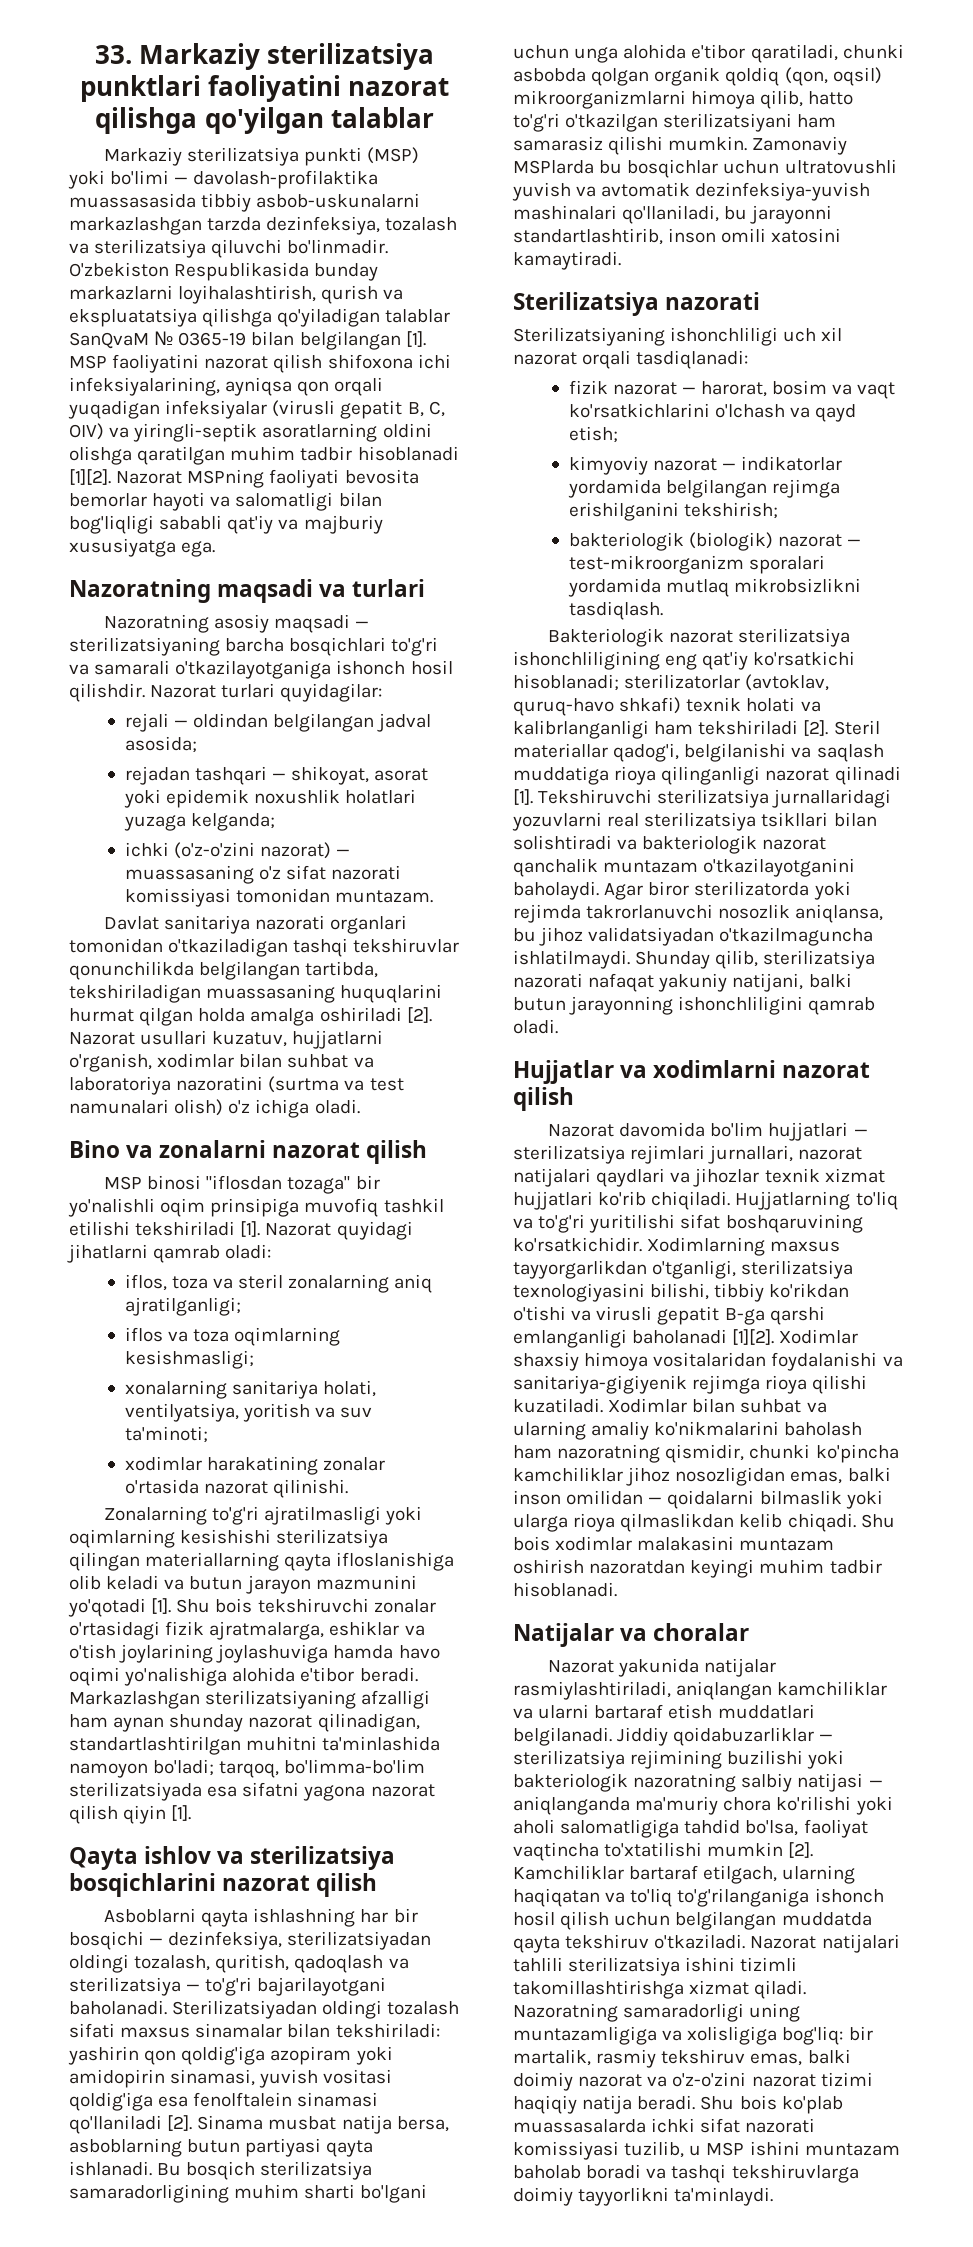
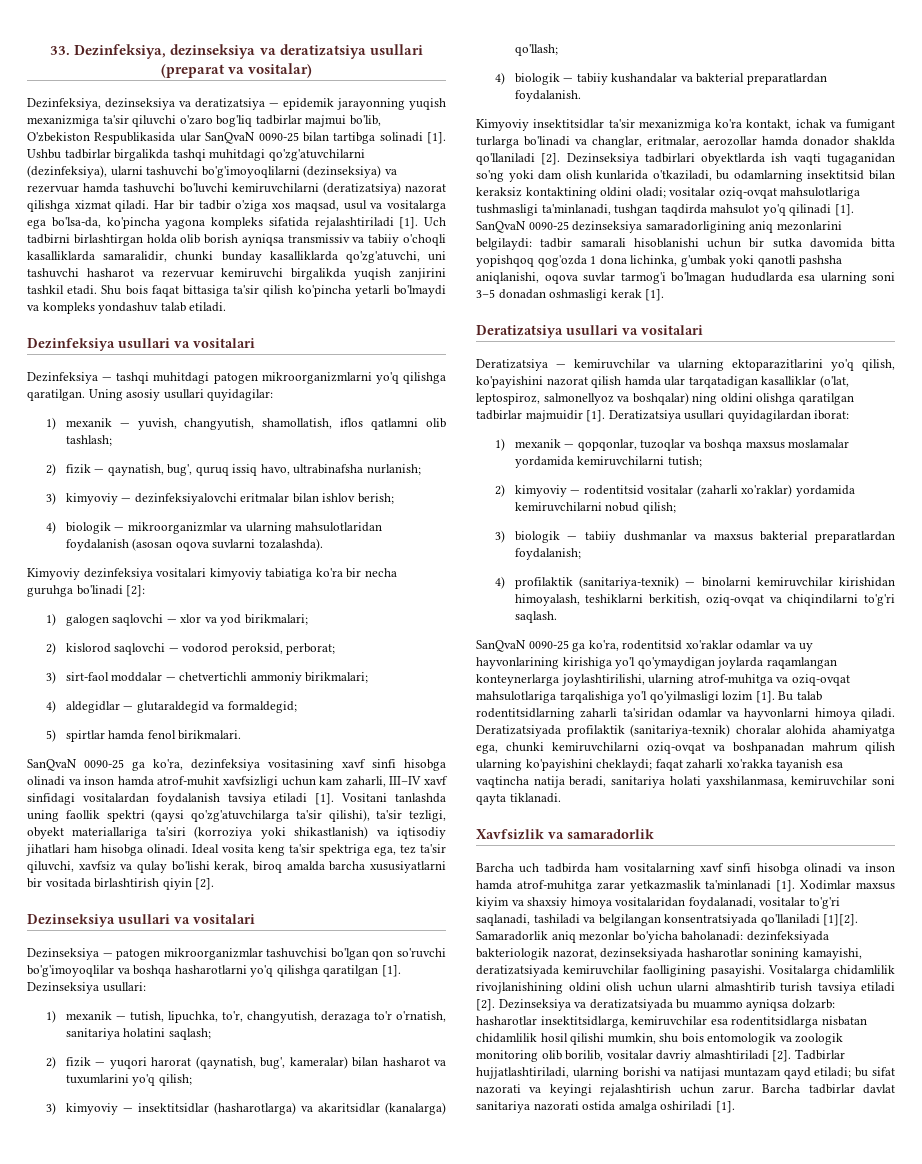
[139,43,435,70] [79,75,450,102] [95,107,434,134] [104,147,420,166] [68,170,379,189] [69,193,421,212] [69,216,458,235] [69,239,389,258] [69,262,379,281] [69,285,404,304] [69,308,451,327] [69,331,426,350] [69,354,451,373] [69,377,384,396] [68,400,445,419] [69,423,432,442] [69,446,459,465] [69,469,419,488] [69,492,382,511] [69,515,383,534] [69,538,216,557] [69,579,426,603] [104,614,370,633] [69,637,439,656] [69,660,453,679] [69,683,383,702] [124,713,432,732] [124,736,197,753] [124,766,429,785] [123,789,417,808] [123,813,275,831] [124,842,351,859] [124,865,402,884] [124,888,433,907] [104,915,408,934] [69,938,460,957] [69,961,379,980] [69,984,443,1003] [69,1007,432,1026] [69,1030,384,1049] [69,1053,374,1072] [69,1076,404,1095] [69,1099,360,1118] [69,1140,428,1164] [104,1175,380,1194] [68,1198,444,1217] [69,1221,413,1240] [67,1244,272,1263] [124,1274,433,1293] [124,1297,241,1316] [124,1327,341,1346] [124,1350,254,1369] [124,1380,376,1399] [124,1403,373,1422] [124,1426,208,1443] [124,1456,385,1475] [124,1479,348,1498] [104,1506,423,1525] [69,1529,389,1548] [69,1552,455,1571] [69,1575,417,1594] [68,1598,436,1617] [69,1621,425,1640] [69,1644,440,1663] [69,1667,418,1686] [69,1690,431,1709] [69,1713,420,1732] [69,1736,441,1755] [69,1759,426,1778] [69,1782,435,1801] [69,1805,192,1824] [69,1846,396,1870] [69,1873,378,1897] [104,1908,418,1927] [69,1931,432,1950] [69,1954,409,1973] [69,1977,387,1996] [69,2000,460,2019] [69,2023,440,2038] [68,2046,393,2065] [69,2069,393,2088] [69,2092,379,2111] [69,2115,449,2134] [69,2138,374,2157] [69,2161,373,2180] [69,2184,428,2203] [513,44,904,63] [513,67,882,86] [513,90,854,109] [513,113,837,132] [513,136,848,155] [513,159,897,178] [512,182,871,201] [513,205,833,224] [513,228,842,245] [513,251,621,270] [513,292,761,316] [513,327,843,346] [513,350,749,369] [568,380,896,399] [568,403,857,422] [568,426,618,443] [568,456,843,475] [567,479,840,498] [568,502,778,521] [568,532,862,551] [568,555,825,574] [567,578,861,597] [568,601,663,620] [548,628,851,647] [513,651,856,670] [513,674,830,691] [513,697,821,716] [513,720,880,739] [513,743,884,762] [513,766,901,785] [513,789,892,808] [512,812,877,831] [513,835,827,854] [513,858,856,877] [513,881,851,900] [513,904,884,923] [513,927,874,946] [513,950,876,969] [513,973,852,992] [513,996,876,1015] [513,1019,558,1034] [513,1060,871,1084] [513,1087,574,1111] [548,1122,868,1141] [513,1145,863,1164] [513,1168,885,1187] [513,1191,898,1210] [513,1214,863,1233] [513,1237,841,1256] [513,1260,854,1279] [513,1283,850,1302] [513,1306,825,1325] [513,1329,859,1348] [513,1352,903,1371] [513,1375,868,1394] [513,1398,827,1413] [513,1421,863,1440] [513,1444,899,1463] [513,1467,891,1486] [513,1490,883,1509] [513,1513,895,1532] [513,1536,835,1551] [513,1559,882,1578] [513,1582,617,1597] [513,1623,750,1647] [548,1658,777,1677] [513,1681,888,1700] [513,1704,815,1719] [513,1727,834,1746] [513,1750,845,1769] [513,1773,883,1792] [513,1796,893,1815] [513,1819,868,1838] [513,1842,814,1861] [513,1865,856,1884] [513,1888,884,1907] [513,1911,872,1930] [513,1934,900,1953] [513,1957,798,1976] [513,1980,807,1999] [513,2003,801,2022] [513,2026,873,2045] [513,2049,851,2068] [513,2072,873,2091] [513,2095,843,2114] [513,2118,816,2133] [513,2141,900,2160] [513,2164,859,2183] [513,2187,774,2206] Markaziy sterilizatsiya punktlari faoliyatini nazorat qilishga qo'yilgan talablar // Markaziy sterilizatsiya punkti (MSP) yoki bo'limi — davolash-profilaktika muassasasida tibbiy asbob-uskunalarni markazlashgan tarzda dezinfeksiya, tozalash va sterilizatsiya qiluvchi bo'linmadir. O'zbekiston Respublikasida bunday markazlarni loyihalashtirish, qurish va ekspluatatsiya qilishga qo'yiladigan talablar SanQvaM № 0365-19 bilan belgilangan [1]. MSP faoliyatini nazorat qilish shifoxona ichi infeksiyalarining, ayniqsa qon orqali yuqadigan infeksiyalar (virusli gepatit B, C, OIV) va yiringli-septik asoratlarning oldini olishga qaratilgan muhim tadbir hisoblanadi [1][2]. Nazorat MSPning faoliyati bevosita bemorlar hayoti va salomatligi bilan bog'liqligi sababli qat'iy va majburiy xususiyatga ega. // Nazoratning maqsadi va turlari // Nazoratning asosiy maqsadi — sterilizatsiyaning barcha bosqichlari to'g'ri va samarali o'tkazilayotganiga ishonch hosil qilishdir. Nazorat turlari quyidagilar: // rejali — oldindan belgilangan jadval asosida; // rejadan tashqari — shikoyat, asorat yoki epidemik noxushlik holatlari yuzaga kelganda; // ichki (o'z-o'zini nazorat) — muassasaning o'z sifat nazorati komissiyasi tomonidan muntazam. // Davlat sanitariya nazorati organlari tomonidan o'tkaziladigan tashqi tekshiruvlar qonunchilikda belgilangan tartibda, tekshiriladigan muassasaning huquqlarini hurmat qilgan holda amalga oshiriladi [2]. Nazorat usullari kuzatuv, hujjatlarni o'rganish, xodimlar bilan suhbat va laboratoriya nazoratini (surtma va test namunalari olish) o'z ichiga oladi. // Bino va zonalarni nazorat qilish // MSP binosi "iflosdan tozaga" bir yo'nalishli oqim prinsipiga muvofiq tashkil etilishi tekshiriladi [1]. Nazorat quyidagi jihatlarni qamrab oladi: // iflos, toza va steril zonalarning aniq ajratilganligi; // iflos va toza oqimlarning kesishmasligi; // xonalarning sanitariya holati, ventilyatsiya, yoritish va suv ta'minoti; // xodimlar harakatining zonalar o'rtasida nazorat qilinishi. // Zonalarning to'g'ri ajratilmasligi yoki oqimlarning kesishishi sterilizatsiya qilingan materiallarning qayta ifloslanishiga olib keladi va butun jarayon mazmunini yo'qotadi [1]. Shu bois tekshiruvchi zonalar o'rtasidagi fizik ajratmalarga, eshiklar va o'tish joylarining joylashuviga hamda havo oqimi yo'nalishiga alohida e'tibor beradi. Markazlashgan sterilizatsiyaning afzalligi ham aynan shunday nazorat qilinadigan, standartlashtirilgan muhitni ta'minlashida namoyon bo'ladi; tarqoq, bo'limma-bo'lim sterilizatsiyada esa sifatni yagona nazorat qilish qiyin [1]. // Qayta ishlov va sterilizatsiya bosqichlarini nazorat qilish // Asboblarni qayta ishlashning har bir bosqichi — dezinfeksiya, sterilizatsiyadan oldingi tozalash, quritish, qadoqlash va sterilizatsiya — to'g'ri bajarilayotgani baholanadi. Sterilizatsiyadan oldingi tozalash sifati maxsus sinamalar bilan tekshiriladi: yashirin qon qoldig'iga azopiram yoki amidopirin sinamasi, yuvish vositasi qoldig'iga esa fenolftalein sinamasi qo'llaniladi [2]. Sinama musbat natija bersa, asboblarning butun partiyasi qayta ishlanadi. Bu bosqich sterilizatsiya samaradorligining muhim sharti bo'lgani uchun unga alohida e'tibor qaratiladi, chunki asbobda qolgan organik qoldiq (qon, oqsil) mikroorganizmlarni himoya qilib, hatto to'g'ri o'tkazilgan sterilizatsiyani ham samarasiz qilishi mumkin. Zamonaviy MSPlarda bu bosqichlar uchun ultratovushli yuvish va avtomatik dezinfeksiya-yuvish mashinalari qo'llaniladi, bu jarayonni standartlashtirib, inson omili xatosini kamaytiradi. // Sterilizatsiya nazorati // Sterilizatsiyaning ishonchliligi uch xil nazorat orqali tasdiqlanadi: // fizik nazorat — harorat, bosim va vaqt ko'rsatkichlarini o'lchash va qayd etish; // kimyoviy nazorat — indikatorlar yordamida belgilangan rejimga erishilganini tekshirish; // bakteriologik (biologik) nazorat — test-mikroorganizm sporalari yordamida mutlaq mikrobsizlikni tasdiqlash. // Bakteriologik nazorat sterilizatsiya ishonchliligining eng qat'iy ko'rsatkichi hisoblanadi; sterilizatorlar (avtoklav, quruq-havo shkafi) texnik holati va kalibrlanganligi ham tekshiriladi [2]. Steril materiallar qadog'i, belgilanishi va saqlash muddatiga rioya qilinganligi nazorat qilinadi [1]. Tekshiruvchi sterilizatsiya jurnallaridagi yozuvlarni real sterilizatsiya tsikllari bilan solishtiradi va bakteriologik nazorat qanchalik muntazam o'tkazilayotganini baholaydi. Agar biror sterilizatorda yoki rejimda takrorlanuvchi nosozlik aniqlansa, bu jihoz validatsiyadan o'tkazilmaguncha ishlatilmaydi. Shunday qilib, sterilizatsiya nazorati nafaqat yakuniy natijani, balki butun jarayonning ishonchliligini qamrab oladi. // Hujjatlar va xodimlarni nazorat qilish // Nazorat davomida bo'lim hujjatlari — sterilizatsiya rejimlari jurnallari, nazorat natijalari qaydlari va jihozlar texnik xizmat hujjatlari ko'rib chiqiladi. Hujjatlarning to'liq va to'g'ri yuritilishi sifat boshqaruvining ko'rsatkichidir. Xodimlarning maxsus tayyorgarlikdan o'tganligi, sterilizatsiya texnologiyasini bilishi, tibbiy ko'rikdan o'tishi va virusli gepatit B-ga qarshi emlanganligi baholanadi [1][2]. Xodimlar shaxsiy himoya vositalaridan foydalanishi va sanitariya-gigiyenik rejimga rioya qilishi kuzatiladi. Xodimlar bilan suhbat va ularning amaliy ko'nikmalarini baholash ham nazoratning qismidir, chunki ko'pincha kamchiliklar jihoz nosozligidan emas, balki inson omilidan — qoidalarni bilmaslik yoki ularga rioya qilmaslikdan kelib chiqadi. Shu bois xodimlar malakasini muntazam oshirish nazoratdan keyingi muhim tadbir hisoblanadi. // Natijalar va choralar // Nazorat yakunida natijalar rasmiylashtiriladi, aniqlangan kamchiliklar va ularni bartaraf etish muddatlari belgilanadi. Jiddiy qoidabuzarliklar — sterilizatsiya rejimining buzilishi yoki bakteriologik nazoratning salbiy natijasi — aniqlanganda ma'muriy chora ko'rilishi yoki aholi salomatligiga tahdid bo'lsa, faoliyat vaqtincha to'xtatilishi mumkin [2]. Kamchiliklar bartaraf etilgach, ularning haqiqatan va to'liq to'g'rilanganiga ishonch hosil qilish uchun belgilangan muddatda qayta tekshiruv o'tkaziladi. Nazorat natijalari tahlili sterilizatsiya ishini tizimli takomillashtirishga xizmat qiladi. Nazoratning samaradorligi uning muntazamligiga va xolisligiga bog'liq: bir martalik, rasmiy tekshiruv emas, balki doimiy nazorat va o'z-o'zini nazorat tizimi haqiqiy natija beradi. Shu bois ko'plab muassasalarda ichki sifat nazorati komissiyasi tuzilib, u MSP ishini muntazam baholab boradi va tashqi tekshiruvlarga doimiy tayyorlikni ta'minlaydi. -> [74,44,423,59] [160,63,313,78] [27,98,446,110] [27,115,381,127] [27,132,446,144] [27,149,365,161] [27,165,397,178] [27,182,446,195] [27,200,446,212] [27,217,446,229] [27,234,446,246] [27,251,446,263] [27,268,446,280] [27,285,446,297] [27,302,227,314] [27,338,255,351] [27,372,446,384] [27,389,274,401] [46,417,447,430] [65,435,112,446] [46,463,421,476] [46,492,394,505] [46,521,383,534] [65,538,323,551] [27,568,397,580] [27,585,146,597] [46,613,308,626] [46,642,336,655] [46,671,369,684] [46,700,297,713] [46,729,242,742] [27,759,446,771] [27,776,449,788] [27,793,446,805] [27,809,446,822] [27,826,447,839] [26,844,446,856] [27,861,446,873] [27,878,215,890] [27,914,255,927] [27,948,446,960] [27,965,401,977] [27,982,146,994] [46,1010,447,1023] [65,1028,211,1040] [46,1056,446,1069] [65,1074,192,1086] [46,1102,446,1115] [514,44,558,56] [495,72,827,85] [514,90,581,102] [476,119,895,131] [476,136,895,148] [476,153,895,165] [476,170,895,182] [476,187,861,199] [476,204,854,216] [476,221,842,233] [476,238,895,250] [476,255,843,267] [476,272,895,284] [476,289,665,301] [476,325,703,338] [476,359,895,371] [476,375,849,388] [476,392,854,405] [476,410,850,422] [495,438,850,451] [514,456,702,468] [495,484,855,497] [514,502,676,514] [495,530,895,543] [514,548,581,560] [495,576,895,589] [514,594,895,606] [514,611,557,623] [476,640,814,652] [476,657,837,669] [476,674,850,686] [476,691,822,703] [476,708,895,720] [476,724,895,737] [476,742,895,754] [476,759,843,771] [476,776,895,788] [476,793,561,805] [476,829,654,840] [476,863,895,875] [476,880,895,892] [476,897,840,909] [476,914,859,926] [476,931,829,943] [476,948,862,960] [476,965,895,977] [476,982,895,994] [476,999,835,1011] [476,1016,867,1028] [476,1033,844,1045] [476,1049,845,1062] [476,1067,895,1079] [476,1084,895,1096] [476,1101,735,1113] Dezinfeksiya, dezinseksiya va deratizatsiya usullari (preparat va vositalar) // Dezinfeksiya, dezinseksiya va deratizatsiya — epidemik jarayonning yuqish mexanizmiga ta'sir qiluvchi o'zaro bog'liq tadbirlar majmui bo'lib, O'zbekiston Respublikasida ular SanQvaN 0090-25 bilan tartibga solinadi [1]. Ushbu tadbirlar birgalikda tashqi muhitdagi qo'zg'atuvchilarni (dezinfeksiya), ularni tashuvchi bo'g'imoyoqlilarni (dezinseksiya) va rezervuar hamda tashuvchi bo'luvchi kemiruvchilarni (deratizatsiya) nazorat qilishga xizmat qiladi. Har bir tadbir o'ziga xos maqsad, usul va vositalarga ega bo'lsa-da, ko'pincha yagona kompleks sifatida rejalashtiriladi [1]. Uch tadbirni birlashtirgan holda olib borish ayniqsa transmissiv va tabiiy o'choqli kasalliklarda samaralidir, chunki bunday kasalliklarda qo'zg'atuvchi, uni tashuvchi hasharot va rezervuar kemiruvchi birgalikda yuqish zanjirini tashkil etadi. Shu bois faqat bittasiga ta'sir qilish ko'pincha yetarli bo'lmaydi va kompleks yondashuv talab etiladi. // Dezinfeksiya usullari va vositalari // Dezinfeksiya — tashqi muhitdagi patogen mikroorganizmlarni yo'q qilishga qaratilgan. Uning asosiy usullari quyidagilar: // 1) mexanik — yuvish, changyutish, shamollatish, iflos qatlamni olib tashlash; // 2) fizik — qaynatish, bug', quruq issiq havo, ultrabinafsha nurlanish; // 3) kimyoviy — dezinfeksiyalovchi eritmalar bilan ishlov berish; // 4) biologik — mikroorganizmlar va ularning mahsulotlaridan foydalanish (asosan oqova suvlarni tozalashda). // Kimyoviy dezinfeksiya vositalari kimyoviy tabiatiga ko'ra bir necha guruhga bo'linadi [2]: // 1) galogen saqlovchi — xlor va yod birikmalari; // 2) kislorod saqlovchi — vodorod peroksid, perborat; // 3) sirt-faol moddalar — chetvertichli ammoniy birikmalari; // 4) aldegidlar — glutaraldegid va formaldegid; // 5) spirtlar hamda fenol birikmalari. // SanQvaN 0090-25 ga ko'ra, dezinfeksiya vositasining xavf sinfi hisobga olinadi va inson hamda atrof-muhit xavfsizligi uchun kam zaharli, III–IV xavf sinfidagi vositalardan foydalanish tavsiya etiladi [1]. Vositani tanlashda uning faollik spektri (qaysi qo'zg'atuvchilarga ta'sir qilishi), ta'sir tezligi, obyekt materiallariga ta'siri (korroziya yoki shikastlanish) va iqtisodiy jihatlari ham hisobga olinadi. Ideal vosita keng ta'sir spektriga ega, tez ta'sir qiluvchi, xavfsiz va qulay bo'lishi kerak, biroq amalda barcha xususiyatlarni bir vositada birlashtirish qiyin [2]. // Dezinseksiya usullari va vositalari // Dezinseksiya — patogen mikroorganizmlar tashuvchisi bo'lgan qon so'ruvchi bo'g'imoyoqlilar va boshqa hasharotlarni yo'q qilishga qaratilgan [1]. Dezinseksiya usullari: // 1) mexanik — tutish, lipuchka, to'r, changyutish, derazaga to'r o'rnatish, sanitariya holatini saqlash; // 2) fizik — yuqori harorat (qaynatish, bug', kameralar) bilan hasharot va tuxumlarini yo'q qilish; // 3) kimyoviy — insektitsidlar (hasharotlarga) va akaritsidlar (kanalarga) qo'llash; // 4) biologik — tabiiy kushandalar va bakterial preparatlardan foydalanish. // Kimyoviy insektitsidlar ta'sir mexanizmiga ko'ra kontakt, ichak va fumigant turlarga bo'linadi va changlar, eritmalar, aerozollar hamda donador shaklda qo'llaniladi [2]. Dezinseksiya tadbirlari obyektlarda ish vaqti tugaganidan so'ng yoki dam olish kunlarida o'tkaziladi, bu odamlarning insektitsid bilan keraksiz kontaktining oldini oladi; vositalar oziq-ovqat mahsulotlariga tushmasligi ta'minlanadi, tushgan taqdirda mahsulot yo'q qilinadi [1]. SanQvaN 0090-25 dezinseksiya samaradorligining aniq mezonlarini belgilaydi: tadbir samarali hisoblanishi uchun bir sutka davomida bitta yopishqoq qog'ozda 1 dona lichinka, g'umbak yoki qanotli pashsha aniqlanishi, oqova suvlar tarmog'i bo'lmagan hududlarda esa ularning soni 3–5 donadan oshmasligi kerak [1]. // Deratizatsiya usullari va vositalari // Deratizatsiya — kemiruvchilar va ularning ektoparazitlarini yo'q qilish, ko'payishini nazorat qilish hamda ular tarqatadigan kasalliklar (o'lat, leptospiroz, salmonellyoz va boshqalar) ning oldini olishga qaratilgan tadbirlar majmuidir [1]. Deratizatsiya usullari quyidagilardan iborat: // 1) mexanik — qopqonlar, tuzoqlar va boshqa maxsus moslamalar yordamida kemiruvchilarni tutish; // 2) kimyoviy — rodentitsid vositalar (zaharli xo'raklar) yordamida kemiruvchilarni nobud qilish; // 3) biologik — tabiiy dushmanlar va maxsus bakterial preparatlardan foydalanish; // 4) profilaktik (sanitariya-texnik) — binolarni kemiruvchilar kirishidan himoyalash, teshiklarni berkitish, oziq-ovqat va chiqindilarni to'g'ri saqlash. // SanQvaN 0090-25 ga ko'ra, rodentitsid xo'raklar odamlar va uy hayvonlarining kirishiga yo'l qo'ymaydigan joylarda raqamlangan konteynerlarga joylashtirilishi, ularning atrof-muhitga va oziq-ovqat mahsulotlariga tarqalishiga yo'l qo'yilmasligi lozim [1]. Bu talab rodentitsidlarning zaharli ta'siridan odamlar va hayvonlarni himoya qiladi. Deratizatsiyada profilaktik (sanitariya-texnik) choralar alohida ahamiyatga ega, chunki kemiruvchilarni oziq-ovqat va boshpanadan mahrum qilish ularning ko'payishini cheklaydi; faqat zaharli xo'rakka tayanish esa vaqtincha natija beradi, sanitariya holati yaxshilanmasa, kemiruvchilar soni qayta tiklanadi. // Xavfsizlik va samaradorlik // Barcha uch tadbirda ham vositalarning xavf sinfi hisobga olinadi va inson hamda atrof-muhitga zarar yetkazmaslik ta'minlanadi [1]. Xodimlar maxsus kiyim va shaxsiy himoya vositalaridan foydalanadi, vositalar to'g'ri saqlanadi, tashiladi va belgilangan konsentratsiyada qo'llaniladi [1][2]. Samaradorlik aniq mezonlar bo'yicha baholanadi: dezinfeksiyada bakteriologik nazorat, dezinseksiyada hasharotlar sonining kamayishi, deratizatsiyada kemiruvchilar faolligining pasayishi. Vositalarga chidamlilik rivojlanishining oldini olish uchun ularni almashtirib turish tavsiya etiladi [2]. Dezinseksiya va deratizatsiyada bu muammo ayniqsa dolzarb: hasharotlar insektitsidlarga, kemiruvchilar esa rodentitsidlarga nisbatan chidamlilik hosil qilishi mumkin, shu bois entomologik va zoologik monitoring olib borilib, vositalar davriy almashtiriladi [2]. Tadbirlar hujjatlashtiriladi, ularning borishi va natijasi muntazam qayd etiladi; bu sifat nazorati va keyingi rejalashtirish uchun zarur. Barcha tadbirlar davlat sanitariya nazorati ostida amalga oshiriladi [1].

